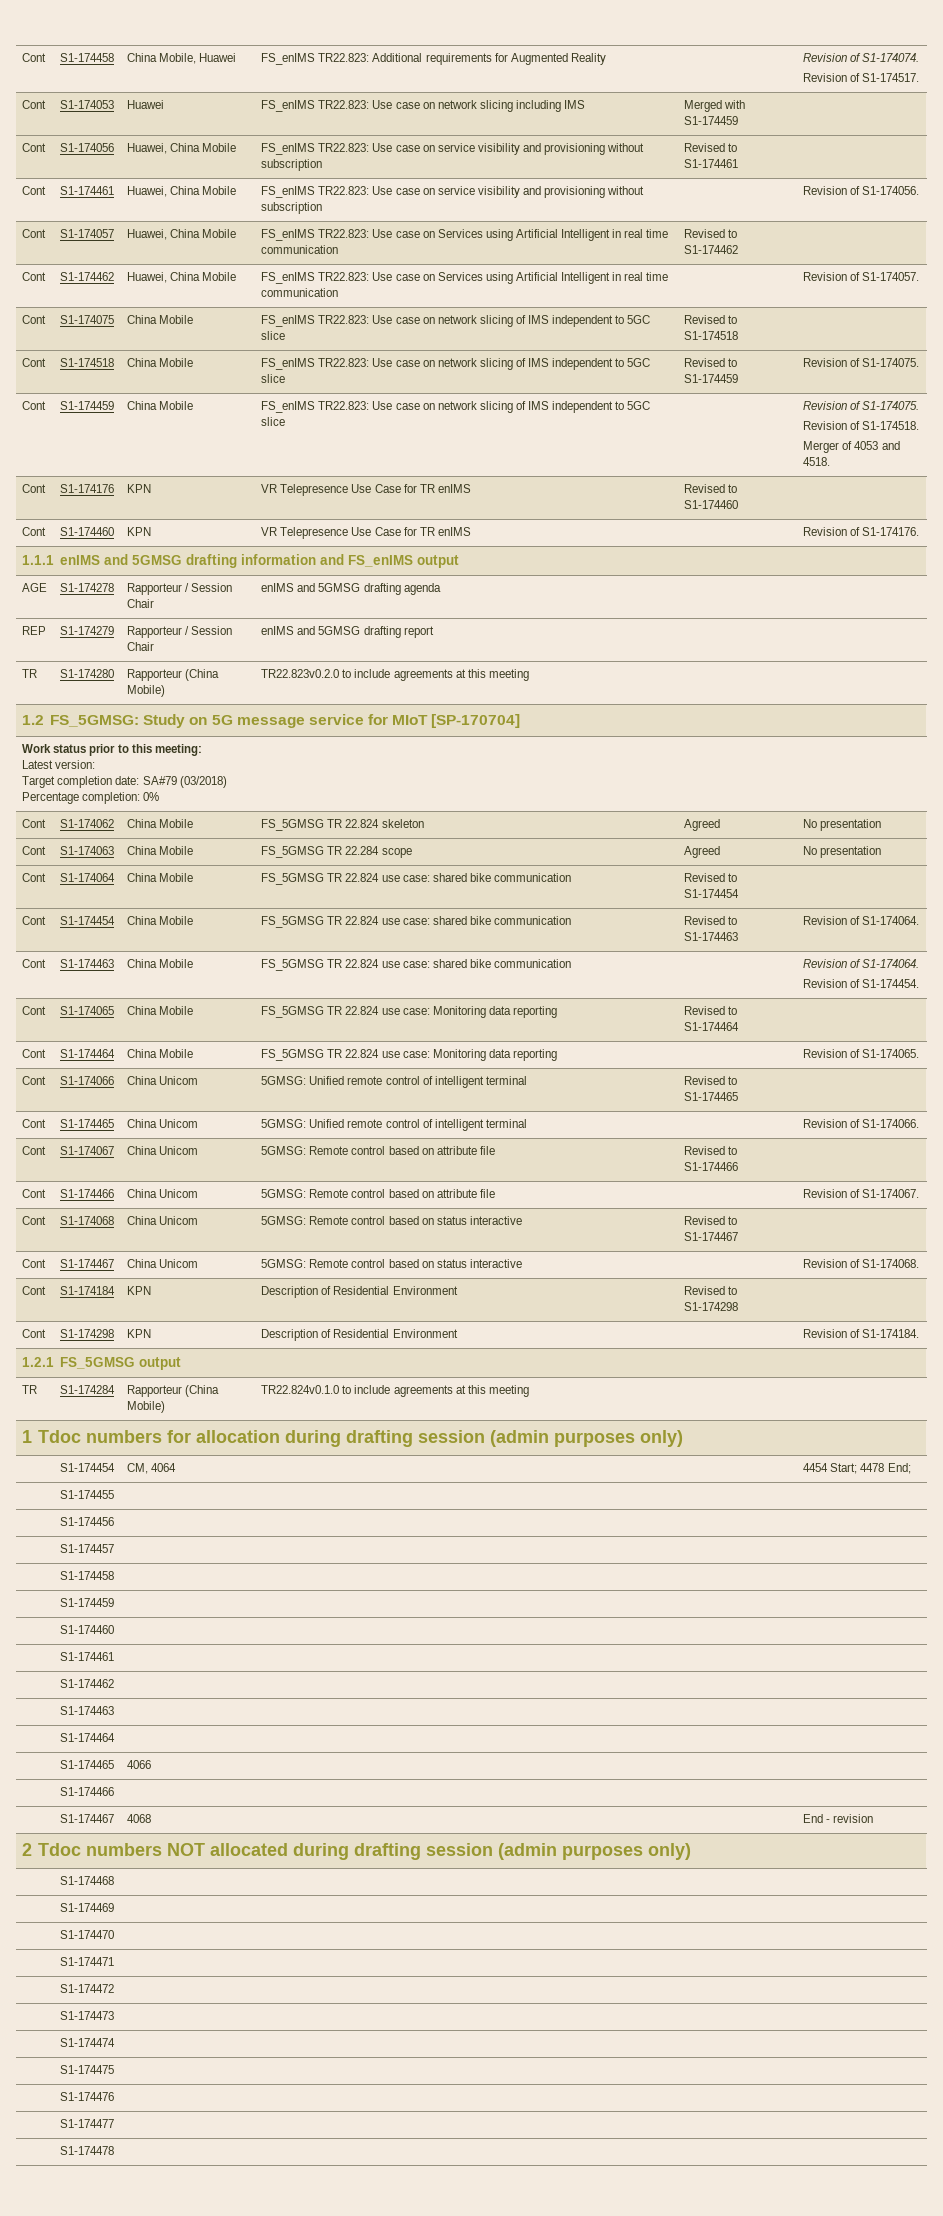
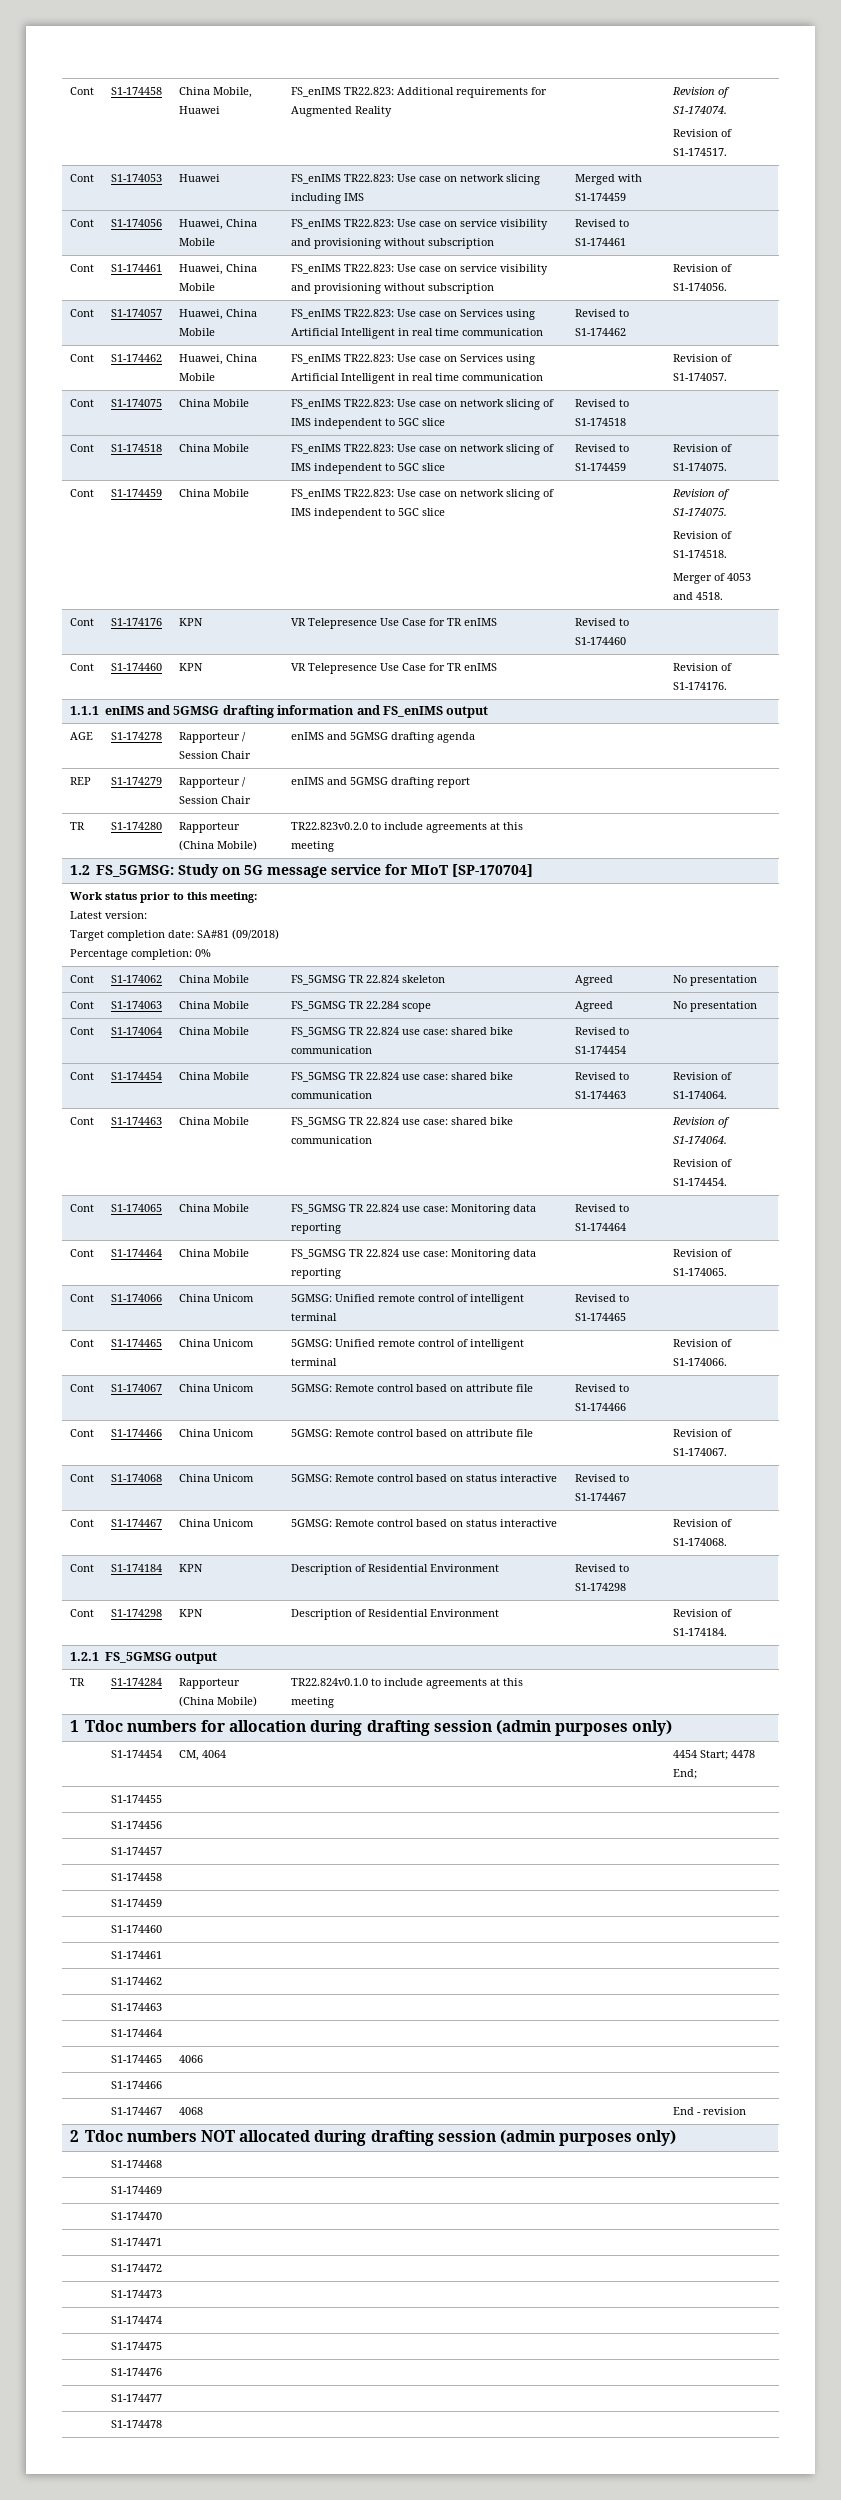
[142,776,227,788] SA#79 (03/2018) -> [197,929,280,940] SA#81 (09/2018)

